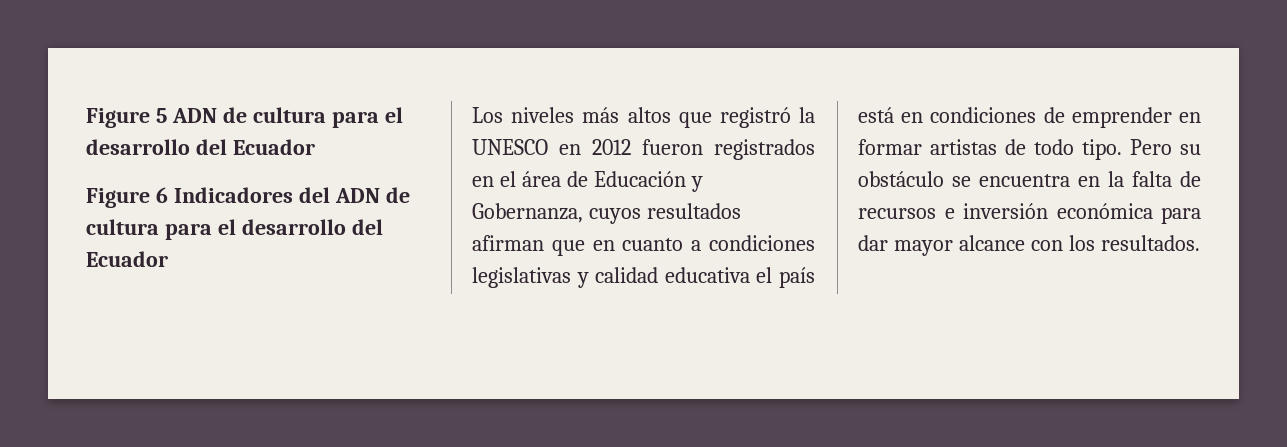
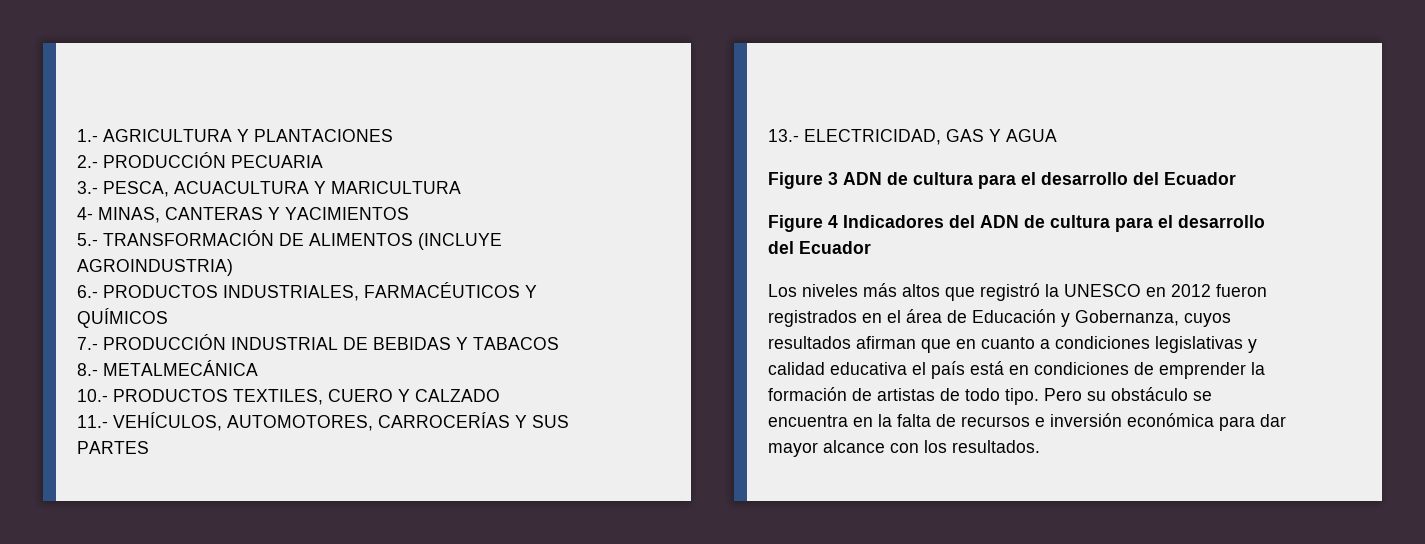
[86,108,167,128] Figure 5 -> [77,129,393,142] [77,152,323,168] [77,181,461,197] [77,207,409,223] [77,230,502,250] [77,259,233,276] [77,282,537,301] [77,308,168,328] [77,334,559,350] [77,360,258,376] [77,389,500,405] [77,412,569,431] [77,441,149,454] [768,129,1057,145] [768,172,838,189] 1.- AGRICULTURA Y PLANTACIONES // 2.- PRODUCCIÓN PECUARIA // 3.- PESCA, ACUACULTURA Y MARICULTURA // 4- MINAS, CANTERAS Y YACIMIENTOS // 5.- TRANSFORMACIÓN DE ALIMENTOS (INCLUYE AGROINDUSTRIA) // 6.- PRODUCTOS INDUSTRIALES, FARMACÉUTICOS Y QUÍMICOS // 7.- PRODUCCIÓN INDUSTRIAL DE BEBIDAS Y TABACOS // 8.- METALMECÁNICA // 10.- PRODUCTOS TEXTILES, CUERO Y CALZADO // 11.- VEHÍCULOS, AUTOMOTORES, CARROCERÍAS Y SUS PARTES // 13.- ELECTRICIDAD, GAS Y AGUA // Figure 3
[155,187,168,203] 6 -> [828,215,838,228] 4
[1179,112,1201,123] [858,139,922,155] en formar -> [1251,362,1265,375] [768,387,872,401] la formación de

